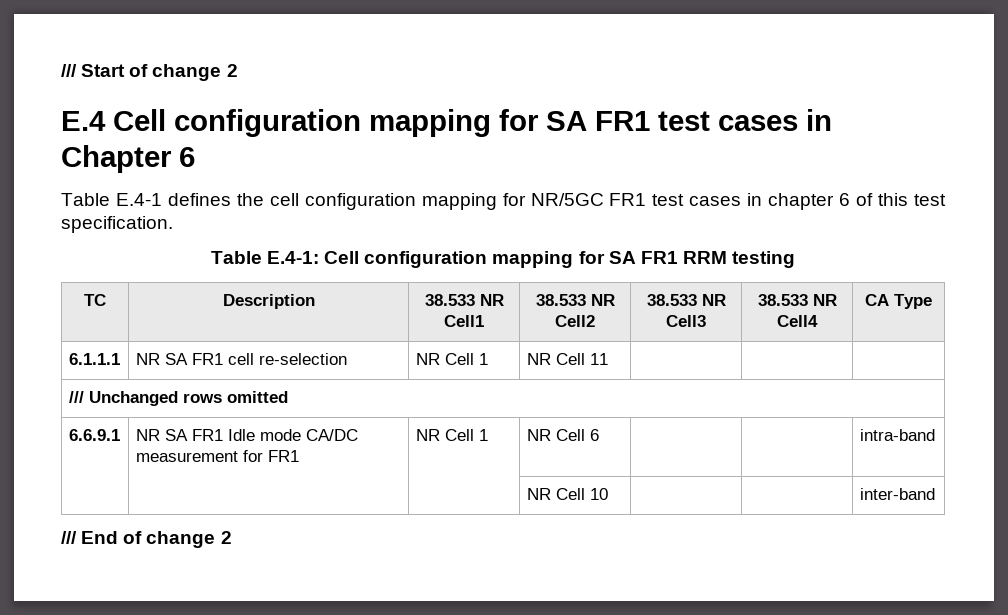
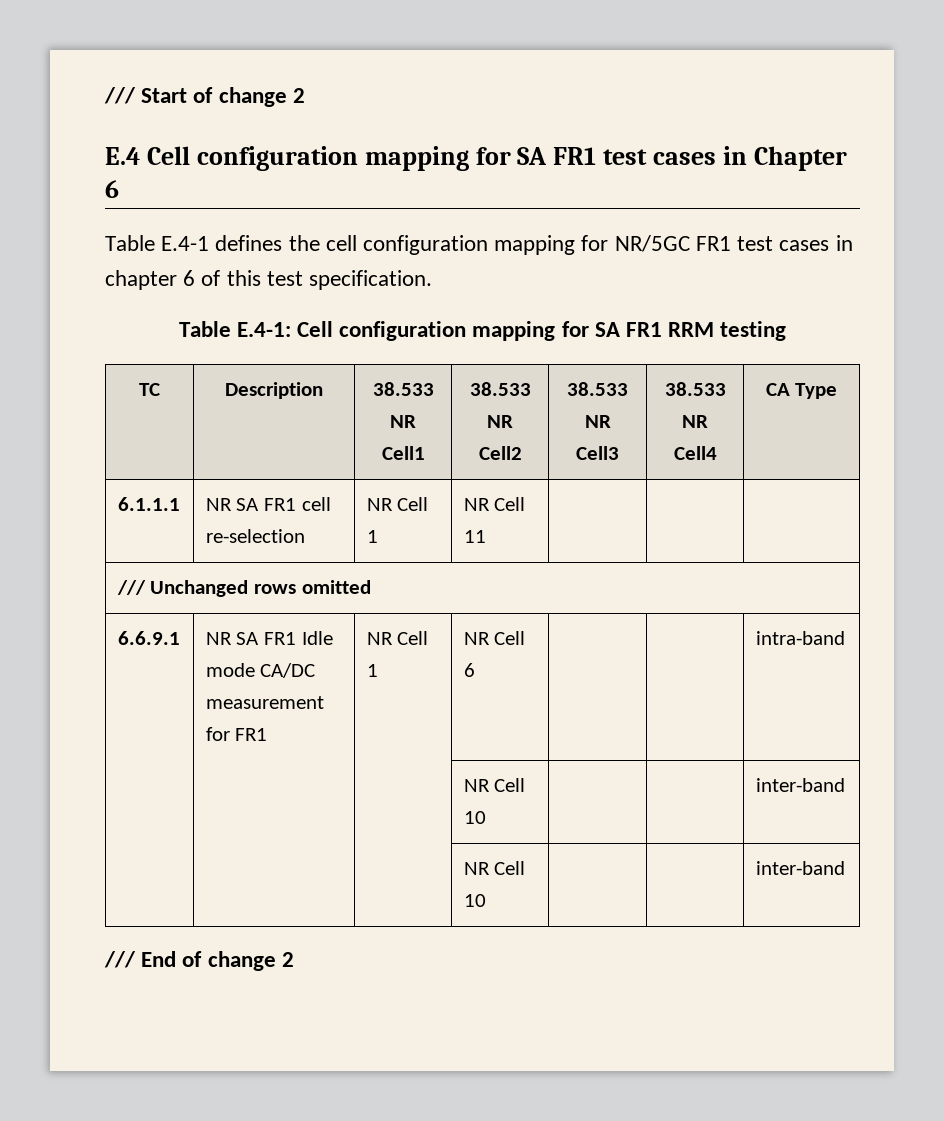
(935, 494) none -> [463,861,526,875] [463,894,486,907] [755,861,845,875] // | | | NR Cell 10 | | | inter-band

